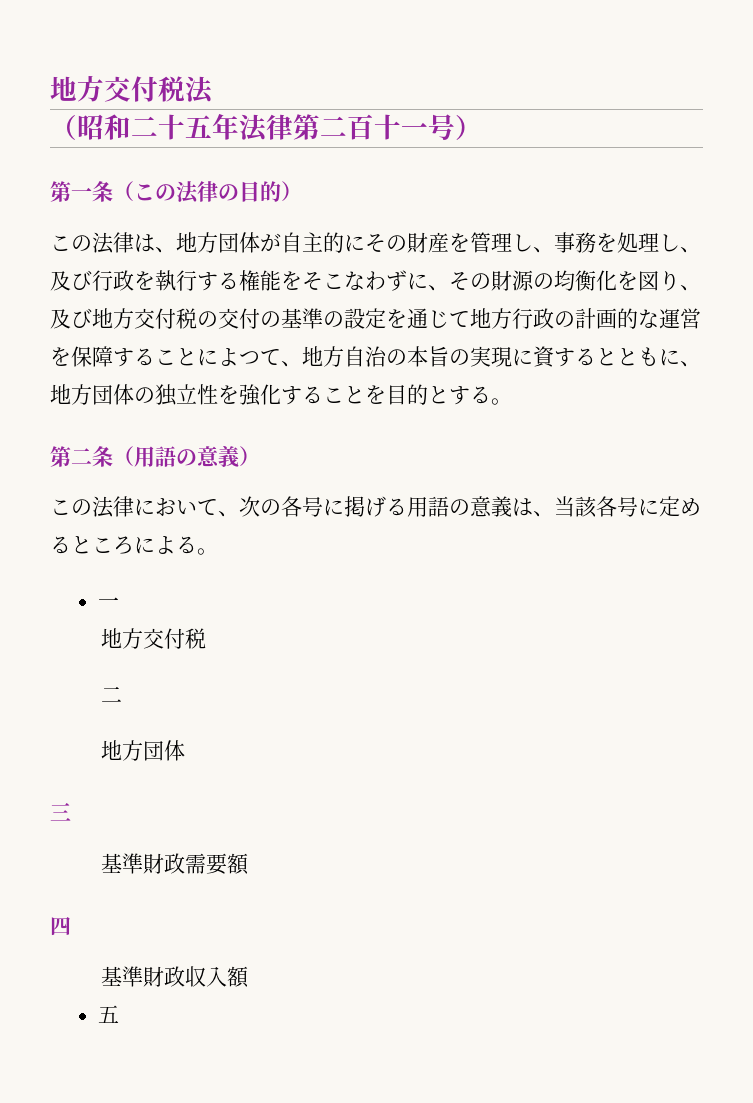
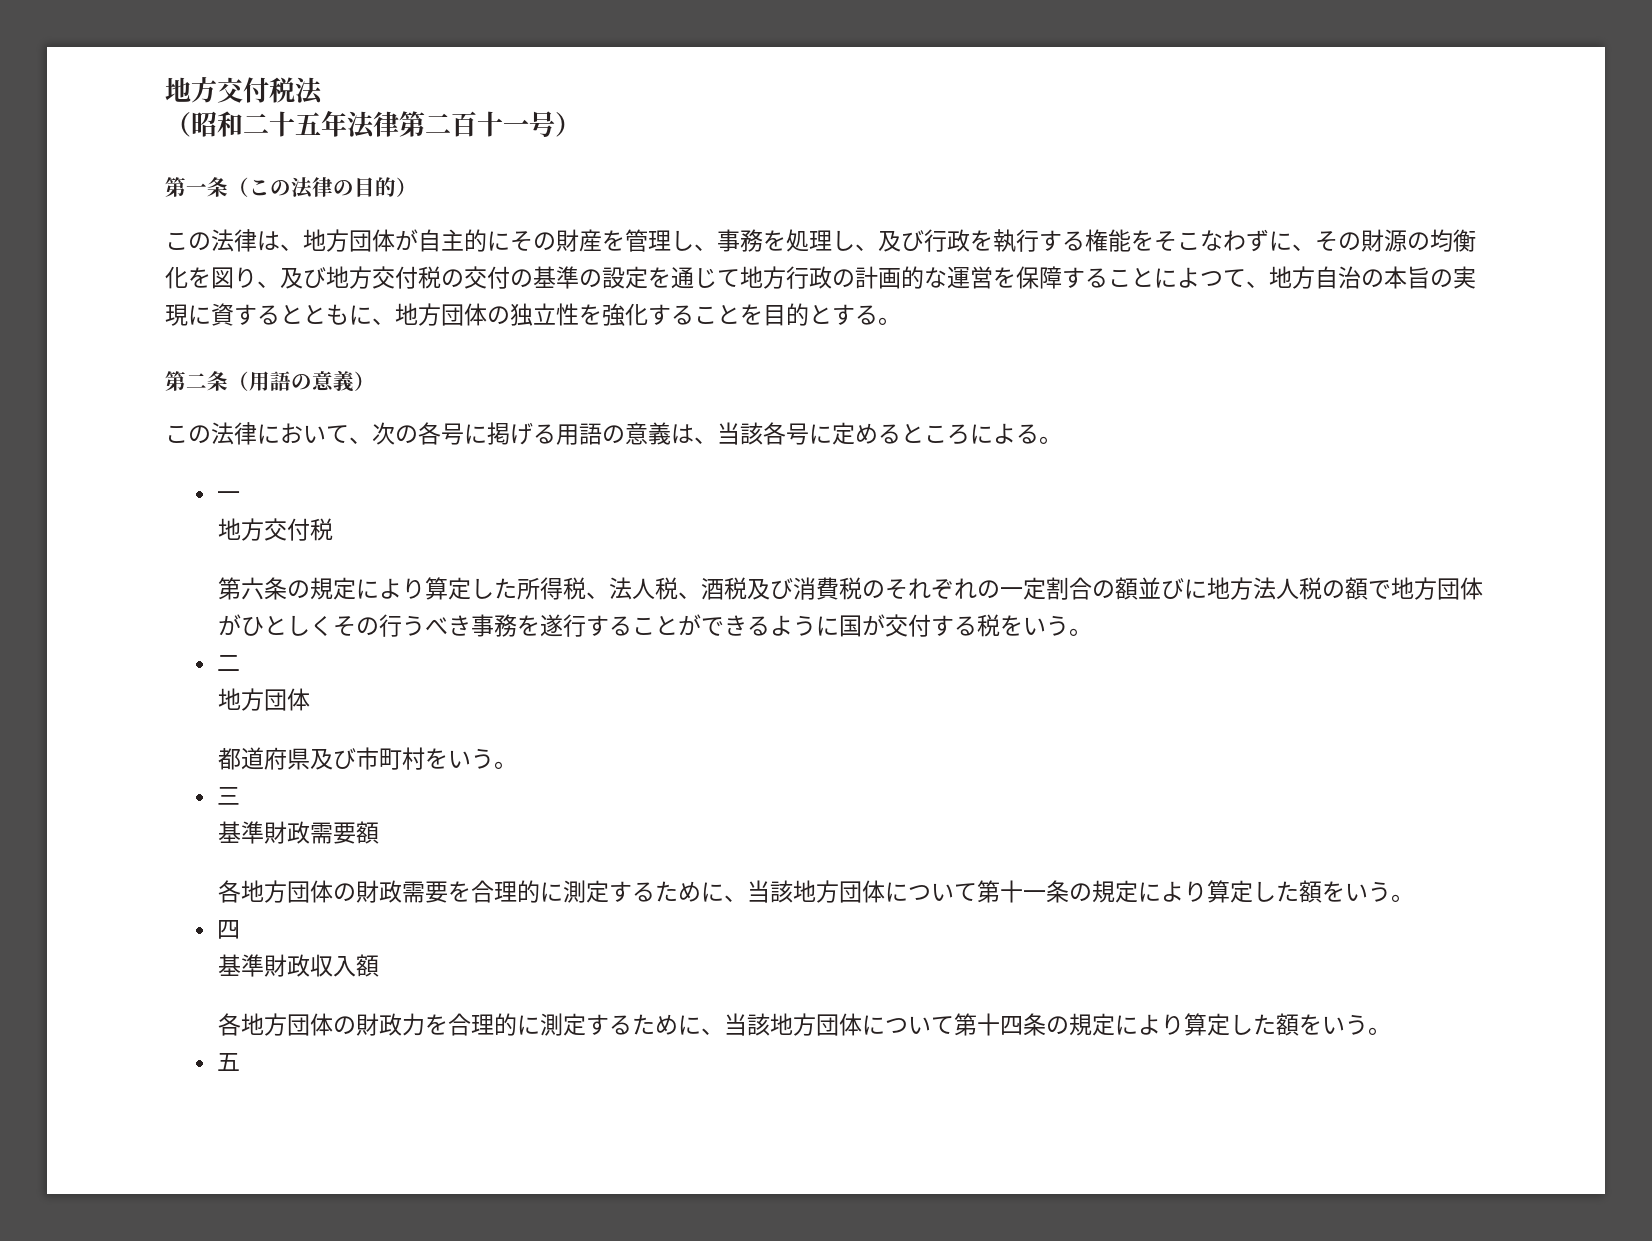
[100,686,122,702] [100,740,185,761] [50,802,71,821] [100,853,249,875] [50,916,71,936] [100,966,249,988] 二 // 地方団体 // 三 // 基準財政需要額 // 四 // 基準財政収入額 -> [218,577,1484,600] [218,614,1093,637] [216,655,240,671] [218,688,311,711] [218,747,518,770] [216,787,240,805] [218,821,380,844] [218,880,1415,903] [216,920,240,939] [218,954,380,977] [218,1013,1392,1036] 第六条の規定により算定した所得税、法人税、酒税及び消費税のそれぞれの一定割合の額並びに地方法人税の額で地方団体がひとしくその行うべき事務を遂行することができるように国が交付する税をいう。 // 二 // 地方団体 // 都道府県及び市町村をいう。 // 三 // 基準財政需要額 // 各地方団体の財政需要を合理的に測定するために、当該地方団体について第十一条の規定により算定した額をいう。 // 四 // 基準財政収入額 // 各地方団体の財政力を合理的に測定するために、当該地方団体について第十四条の規定により算定した額をいう。

